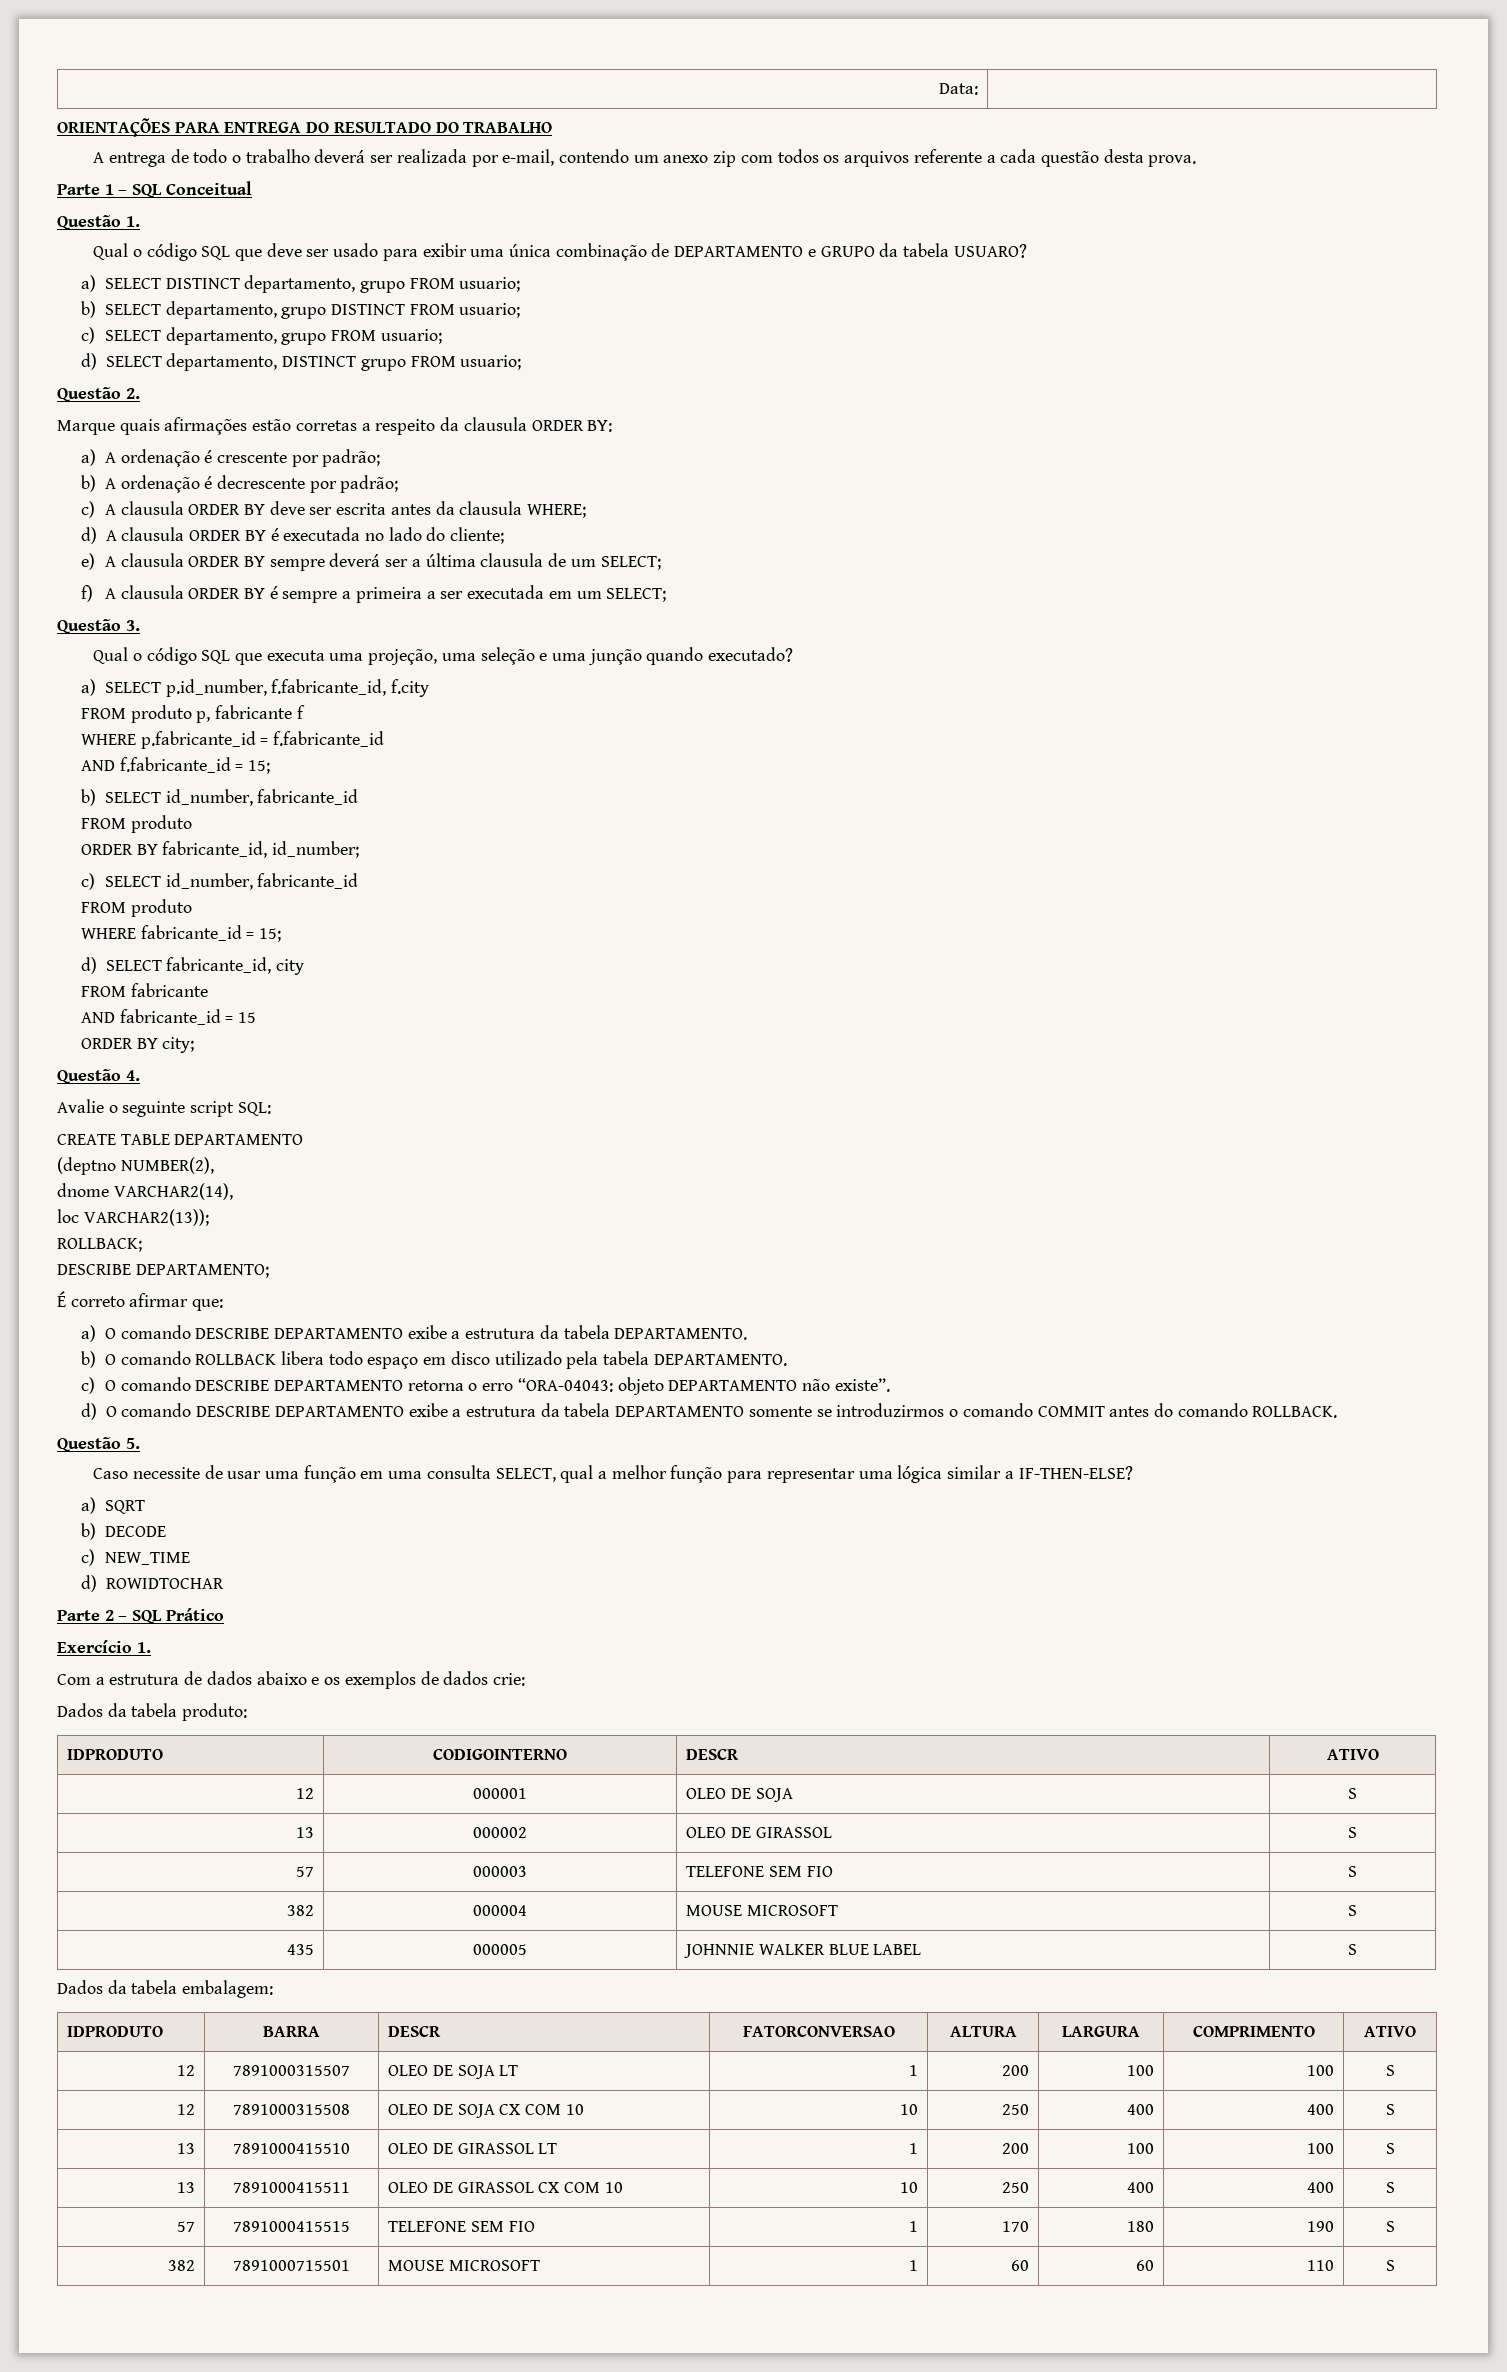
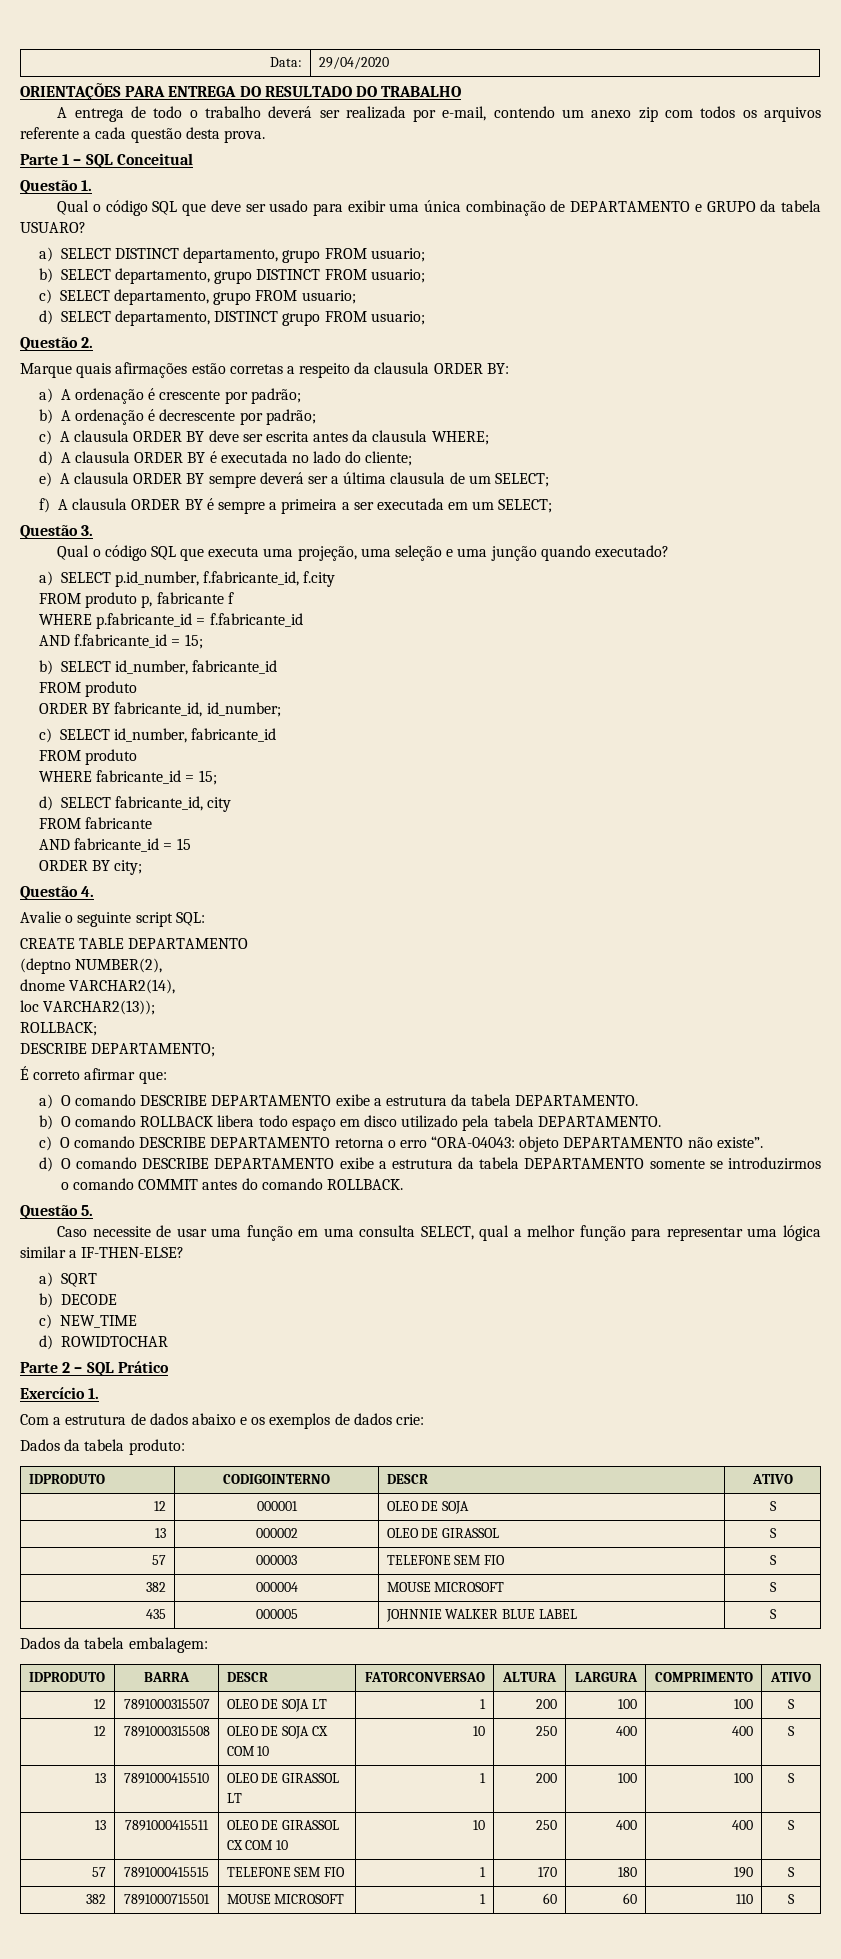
(978, 89) none -> [318,57,389,69] 29/04/2020

